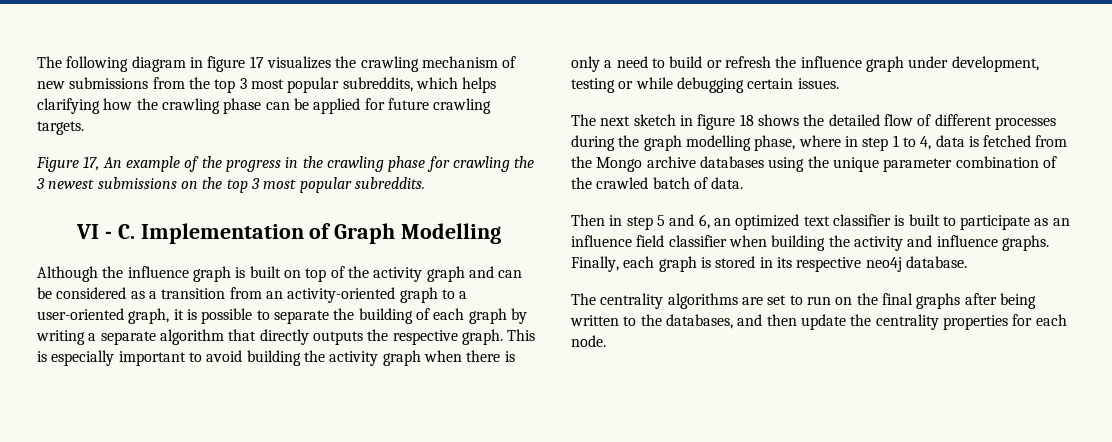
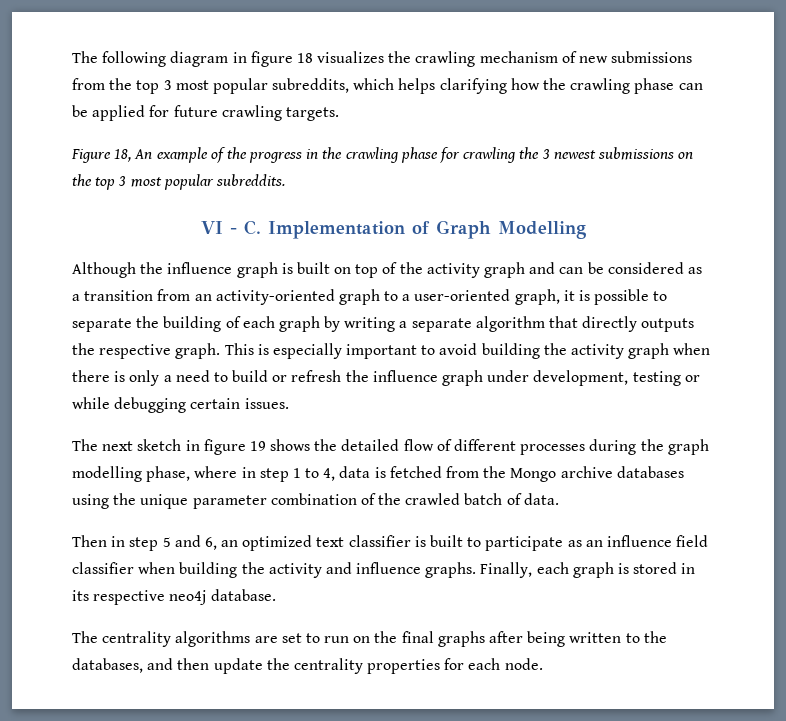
[249,56,264,68] 17 -> [296,53,313,63] 18
[83,156,100,171] 17, -> [114,149,132,162] 18,
[739,114,754,126] 18 -> [249,441,266,451] 19

